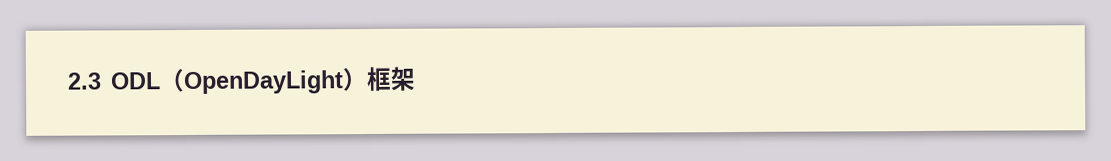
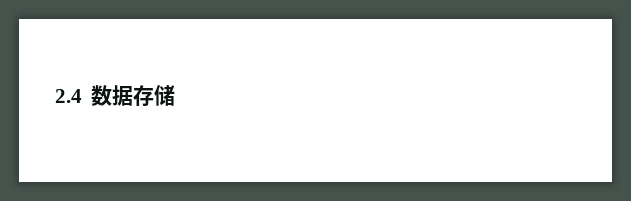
[67,66,416,95] 2.3 ODL（OpenDayLight）框架 -> [55,85,175,106] 2.4数据存储

